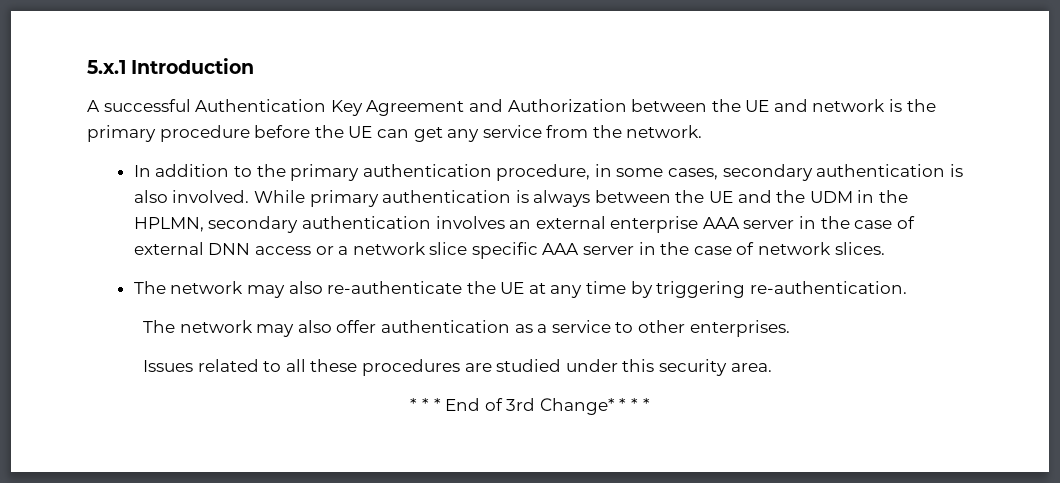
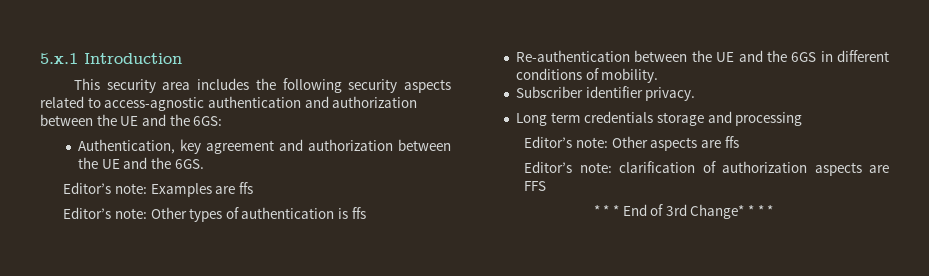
[87,99,936,116] [87,125,703,142] [133,164,963,181] [133,190,909,207] [133,216,915,233] [133,242,885,259] [133,281,907,298] [143,320,790,337] [143,359,772,376] A successful Authentication Key Agreement and Authorization between the UE and network is the primary procedure before the UE can get any service from the network. // In addition to the primary authentication procedure, in some cases, secondary authentication is also involved. While primary authentication is always between the UE and the UDM in the HPLMN, secondary authentication involves an external enterprise AAA server in the case of external DNN access or a network slice specific AAA server in the case of network slices. // The network may also re-authenticate the UE at any time by triggering re-authentication. // The network may also offer authentication as a service to other enterprises. // Issues related to all these procedures are studied under this security area. -> [73,78,451,93] [40,96,418,111] [40,114,223,126] [78,139,451,154] [78,157,204,169] [63,182,253,197] [63,207,366,222] [516,50,889,62] [516,68,659,83] [516,86,696,101] [516,111,803,126] [524,136,739,151] [524,161,889,176] [524,181,547,191] This security area includes the following security aspects related to access-agnostic authentication and authorization between the UE and the 6GS: // Authentication, key agreement and authorization between the UE and the 6GS. // Editor’s note: Examples are ffs // Editor’s note: Other types of authentication is ffs // Re-authentication between the UE and the 6GS in different conditions of mobility. // Subscriber identifier privacy. // Long term credentials storage and processing // Editor’s note: Other aspects are ffs // Editor’s note: clarification of authorization aspects are FFS

